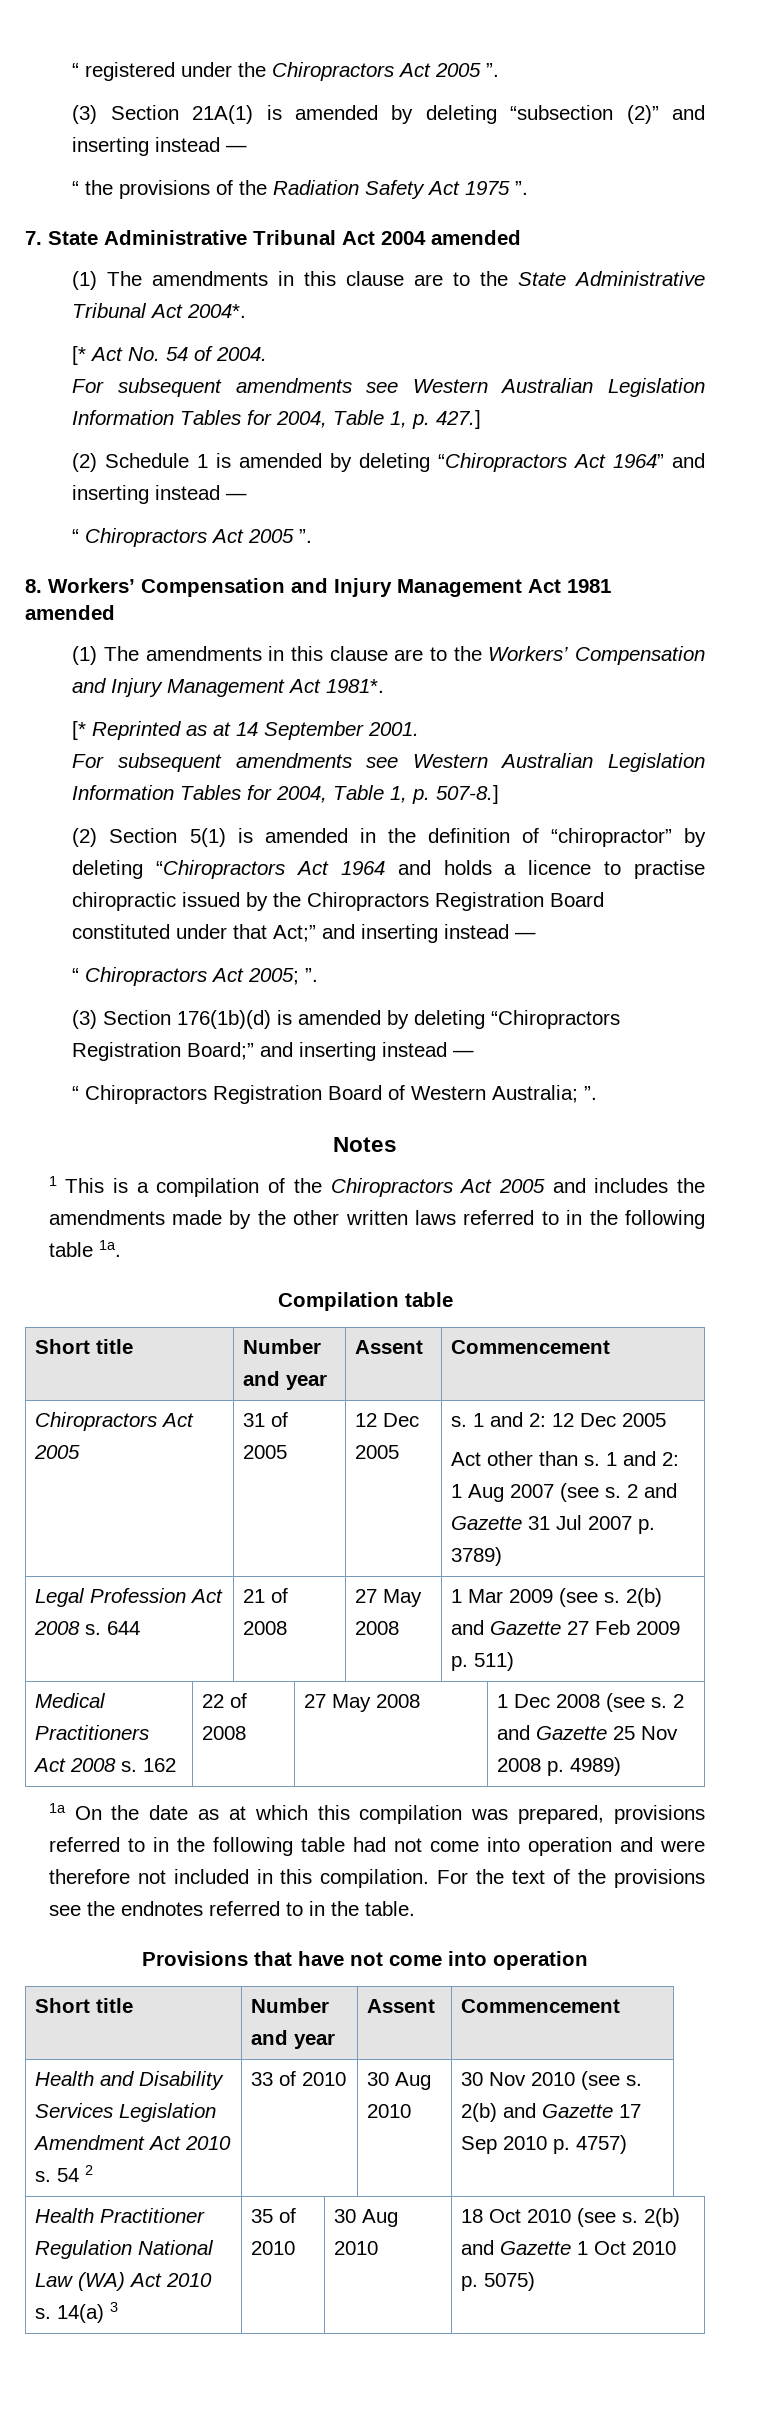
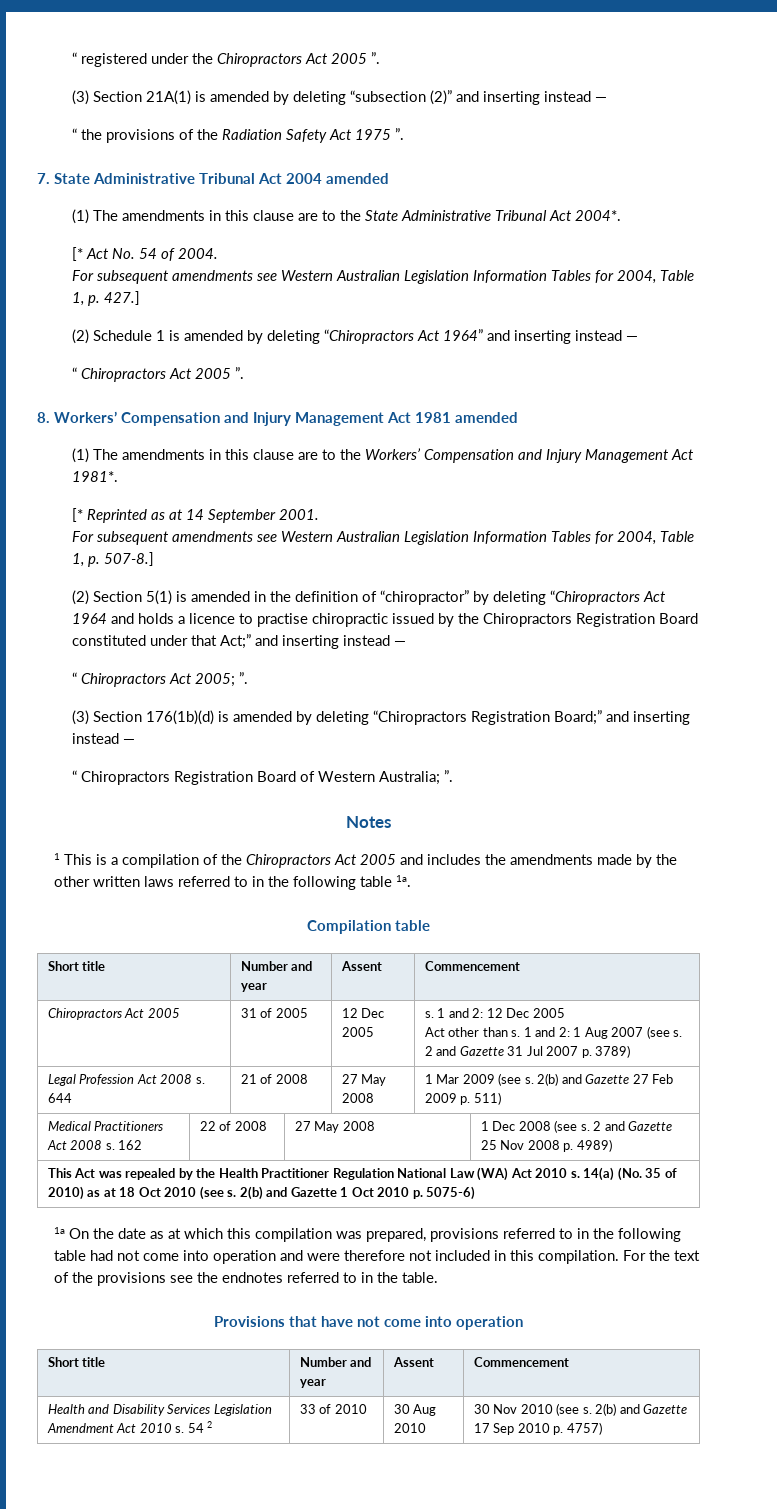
(622, 1766) none -> [47,1167,677,1181] [47,1186,476,1200] // This Act was repealed by the Health Practitioner Regulation National Law (WA) Act 2010 s. 14(a) (No. 35 of 2010) as at 18 Oct 2010 (see s. 2(b) and Gazette 1 Oct 2010 p. 5075-6)
[35,2208,206,2223] [35,2240,215,2259] [35,2272,213,2291] [35,2302,119,2323] [251,2208,297,2223] [251,2241,296,2255] [334,2209,399,2227] [334,2241,379,2255] [461,2208,681,2227] [461,2240,677,2255] [461,2272,536,2291] // Health Practitioner Regulation National Law (WA) Act 2010 s. 14(a) 3 | 35 of 2010 | 30 Aug 2010 | 18 Oct 2010 (see s. 2(b) and Gazette 1 Oct 2010 p. 5075) -> (602, 1428) none

